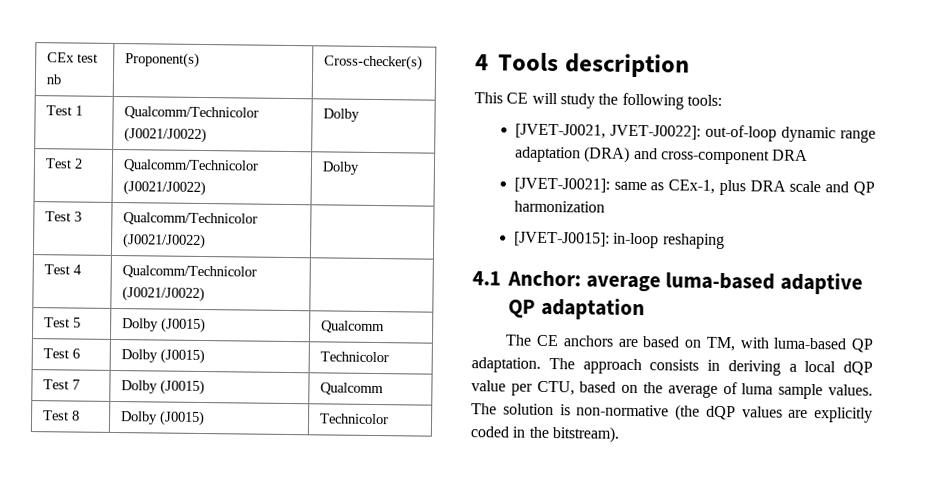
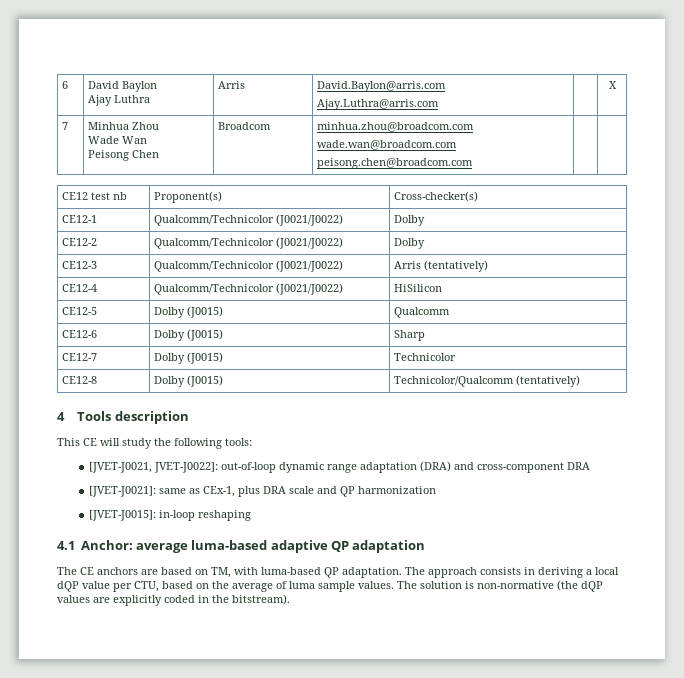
[46,52,75,63] CEx -> [62,81,69,89] [88,81,158,92] [88,95,151,106] [218,81,246,89] [317,81,447,92] [317,99,440,110] [608,81,617,89] [62,122,69,130] [88,122,160,130] [88,136,148,144] [88,150,160,161] [218,122,272,130] [317,122,475,132] [317,140,458,150] [317,158,474,169] [62,192,89,200] 6 | David Baylon // Ajay Luthra | Arris | David.Baylon@arris.com // Ajay.Luthra@arris.com | | X // 7 | Minhua Zhou // Wade Wan // Peisong Chen | Broadcom | minhua.zhou@broadcom.com // wade.wan@broadcom.com // peisong.chen@broadcom.com | | // CE12
[45,105,83,116] [123,106,259,120] [123,127,207,144] [322,108,360,122] [44,158,83,169] [122,159,259,173] [122,180,206,197] [321,161,360,175] [44,211,82,222] [122,212,258,226] [122,233,206,250] [43,264,82,275] [121,265,257,279] [121,286,205,303] [43,317,81,328] [121,317,206,334] [320,320,385,334] [42,348,80,359] [120,348,205,365] [319,351,389,363] [42,379,80,390] [120,379,205,396] [319,382,384,396] [42,410,80,421] [119,410,205,427] [319,413,389,425] Test 1 | Qualcomm/Technicolor (J0021/J0022) | Dolby // Test 2 | Qualcomm/Technicolor (J0021/J0022) | Dolby // Test 3 | Qualcomm/Technicolor (J0021/J0022) | // Test 4 | Qualcomm/Technicolor (J0021/J0022) | // Test 5 | Dolby (J0015) | Qualcomm // Test 6 | Dolby (J0015) | Technicolor // Test 7 | Dolby (J0015) | Qualcomm // Test 8 | Dolby (J0015) | Technicolor -> [62,215,98,223] [154,214,344,226] [394,215,426,226] [62,238,98,246] [154,237,344,249] [394,238,426,249] [62,261,98,269] [154,260,344,272] [394,260,489,272] [62,284,98,292] [154,283,344,295] [394,284,443,292] [62,307,98,315] [154,306,224,318] [394,307,451,318] [62,330,98,338] [154,329,224,341] [394,330,426,341] [62,353,98,361] [154,352,224,364] [394,353,457,361] [62,376,98,384] [154,375,224,387] [394,375,581,387] CE12-1 | Qualcomm/Technicolor (J0021/J0022) | Dolby // CE12-2 | Qualcomm/Technicolor (J0021/J0022) | Dolby // CE12-3 | Qualcomm/Technicolor (J0021/J0022) | Arris (tentatively) // CE12-4 | Qualcomm/Technicolor (J0021/J0022) | HiSilicon // CE12-5 | Dolby (J0015) | Qualcomm // CE12-6 | Dolby (J0015) | Sharp // CE12-7 | Dolby (J0015) | Technicolor // CE12-8 | Dolby (J0015) | Technicolor/Qualcomm (tentatively)

